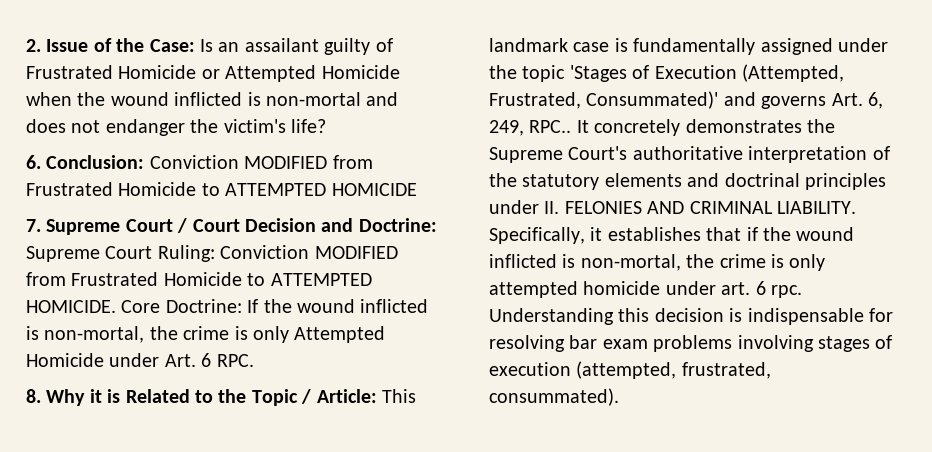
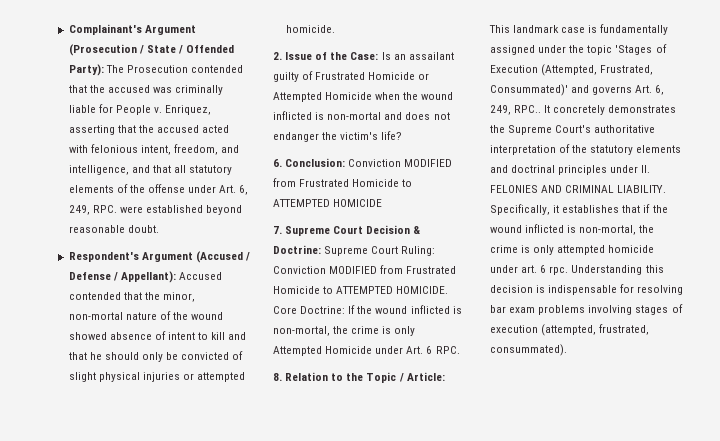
(26, 45) none -> [68,24,196,35] [68,44,235,56] [68,64,243,76] [68,85,224,95] [68,104,212,115] [68,125,230,135] [68,144,240,155] [68,165,233,175] [68,184,249,195] [68,205,243,215] [68,225,159,233] [68,251,250,263] [68,271,222,283] [68,292,195,302] [68,311,224,320] [68,331,247,340] [68,351,244,362] [68,372,246,382] [285,25,335,33] Complainant's Argument (Prosecution / State / Offended Party): The Prosecution contended that the accused was criminally liable for People v. Enriquez, asserting that the accused acted with felonious intent, freedom, and intelligence, and that all statutory elements of the offense under Art. 6, 249, RPC. were established beyond reasonable doubt. // Respondent's Argument (Accused / Defense / Appellant): Accused contended that the minor, non-mortal nature of the wound showed absence of intent to kill and that he should only be convicted of slight physical injuries or attempted homicide. //
[177,218,354,233] / Court Decision and -> [366,225,421,234] Decision &
[46,389,190,406] Why it is Related -> [285,372,329,381] Relation

